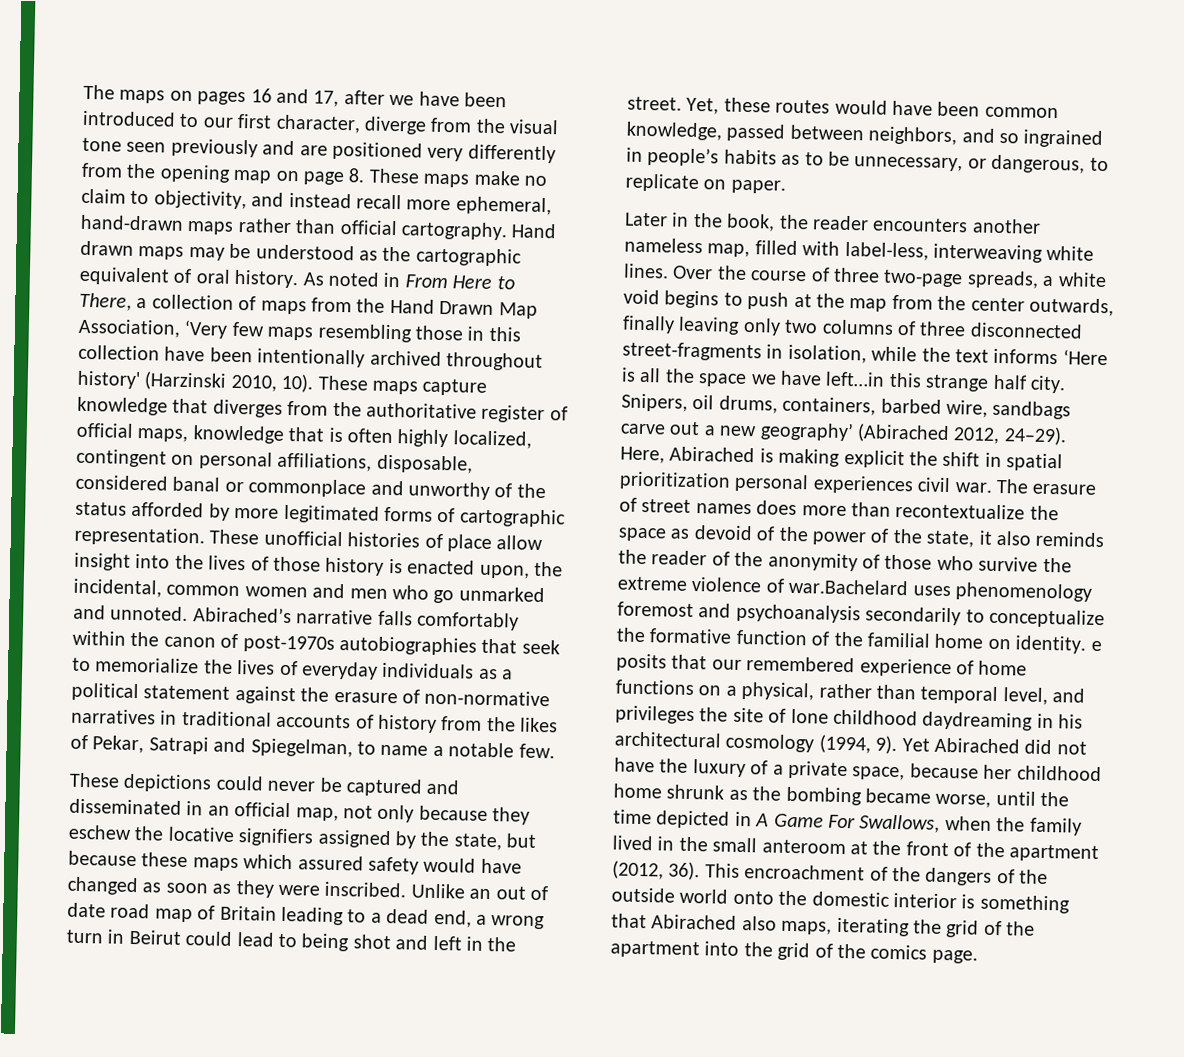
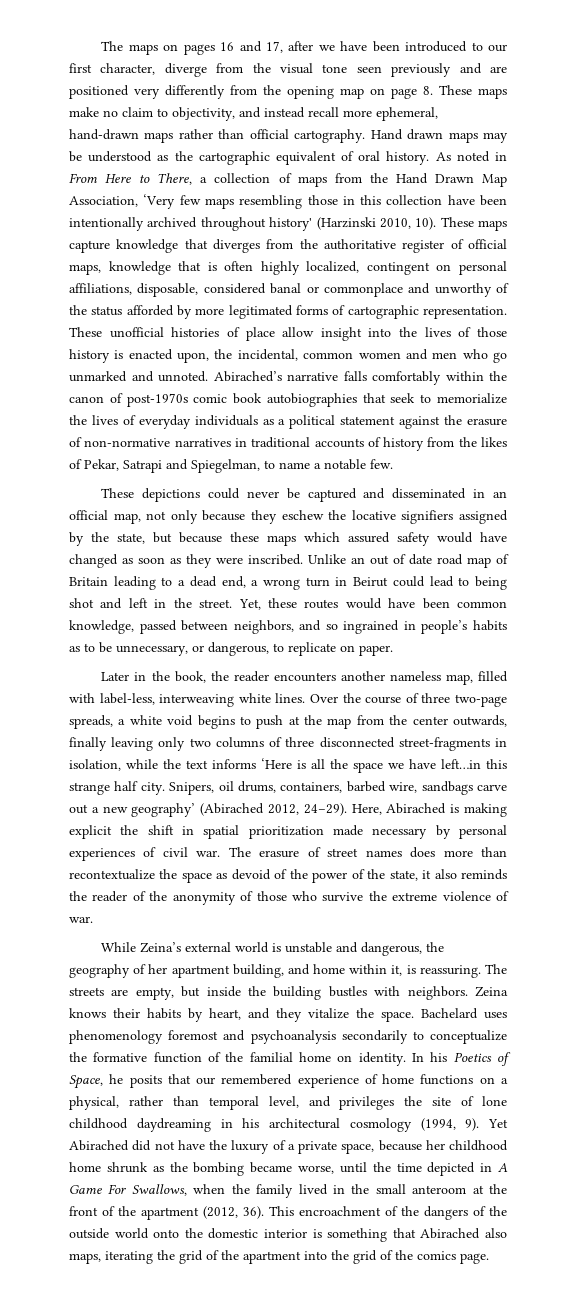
(335, 644) none -> [193,393,263,404] comic book
(731, 481) none -> [333,825,451,839] made necessary by
(914, 485) none -> [143,847,157,857] of
[788,578,910,596] war.Bachelard -> [69,916,93,923] [101,942,445,956] [69,964,508,978] [69,986,508,1000] [69,1008,478,1022] war. // While Zeina’s external world is unstable and dangerous, the geography of her apartment building, and home within it, is reassuring. The streets are empty, but inside the building bustles with neighbors. Zeina knows their habits by heart, and they vitalize the space. Bachelard
[1090,640,1102,652] e -> [412,1052,511,1066] [69,1074,124,1089] In his Poetics of Space, he

